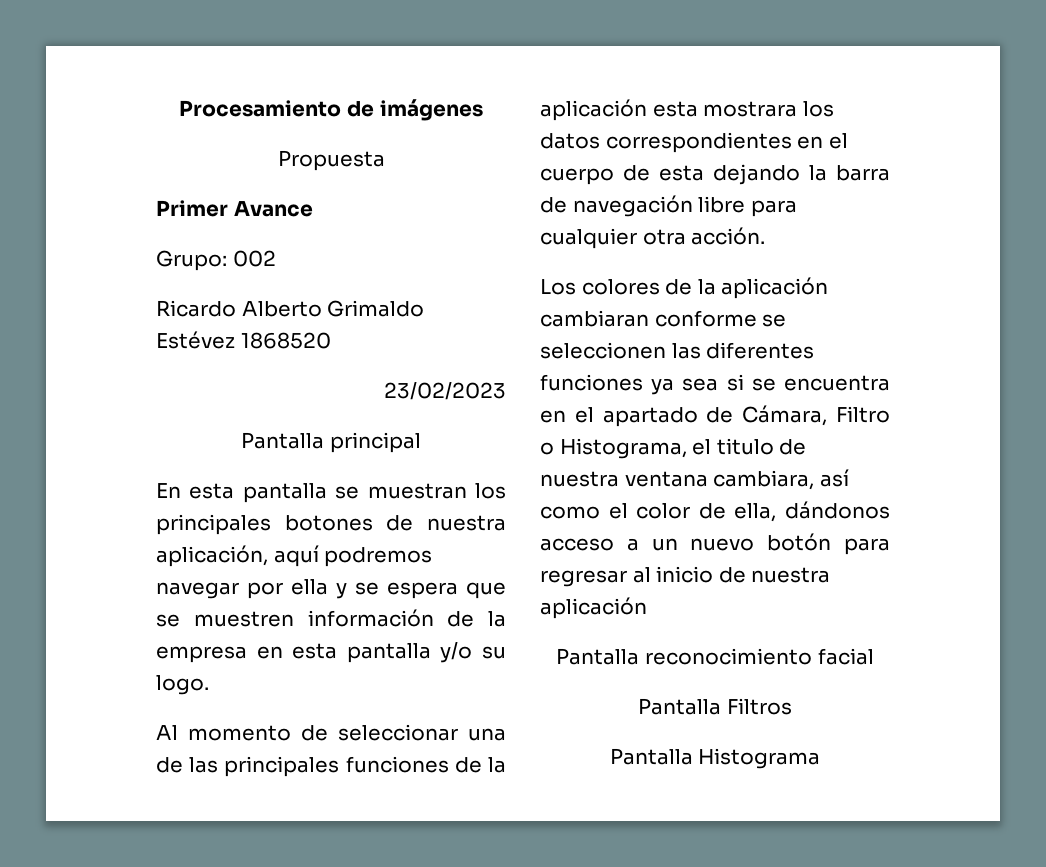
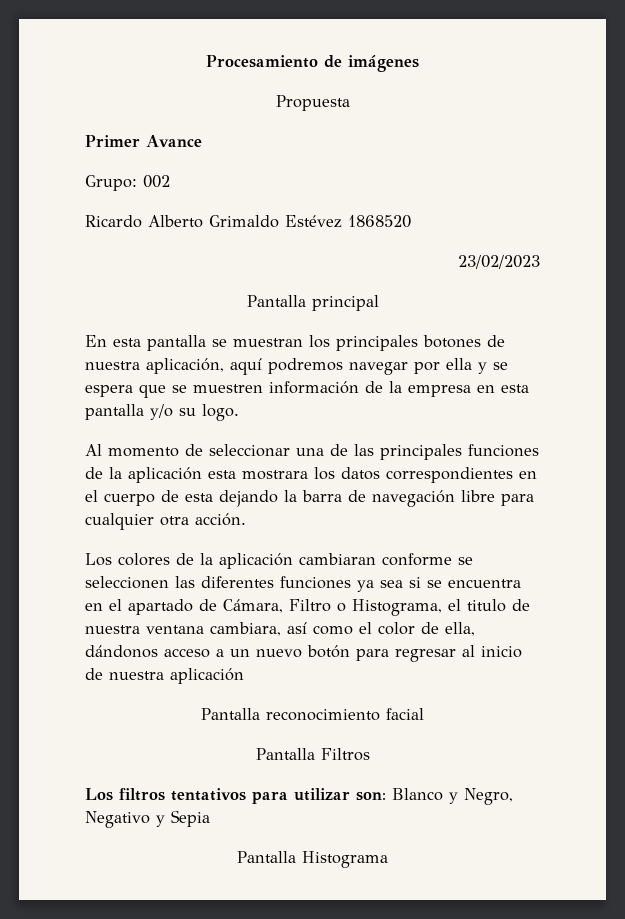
(792, 706) none -> [85,788,513,805] [85,810,210,828] // Los filtros tentativos para utilizar son: Blanco y Negro, Negativo y Sepia

